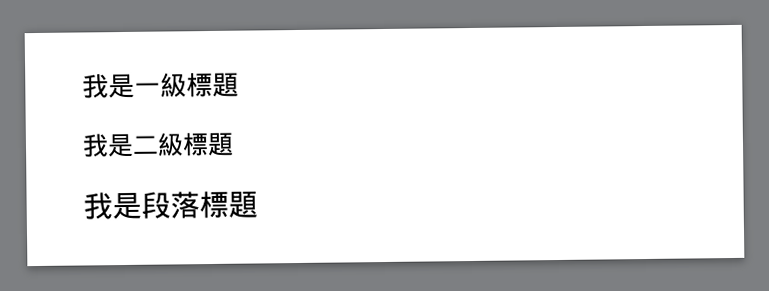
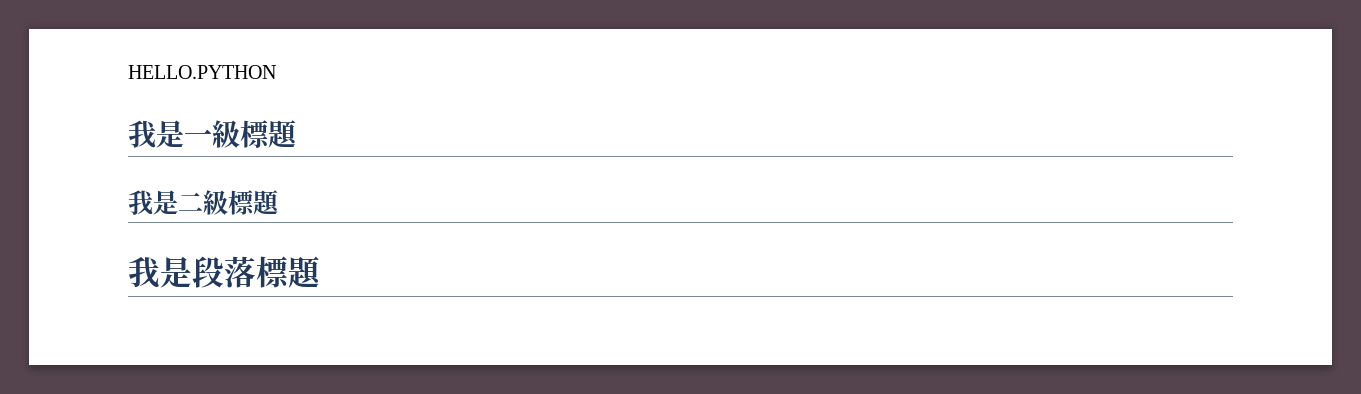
(82, 86) none -> [128,65,276,79] HELLO.PYTHON //

